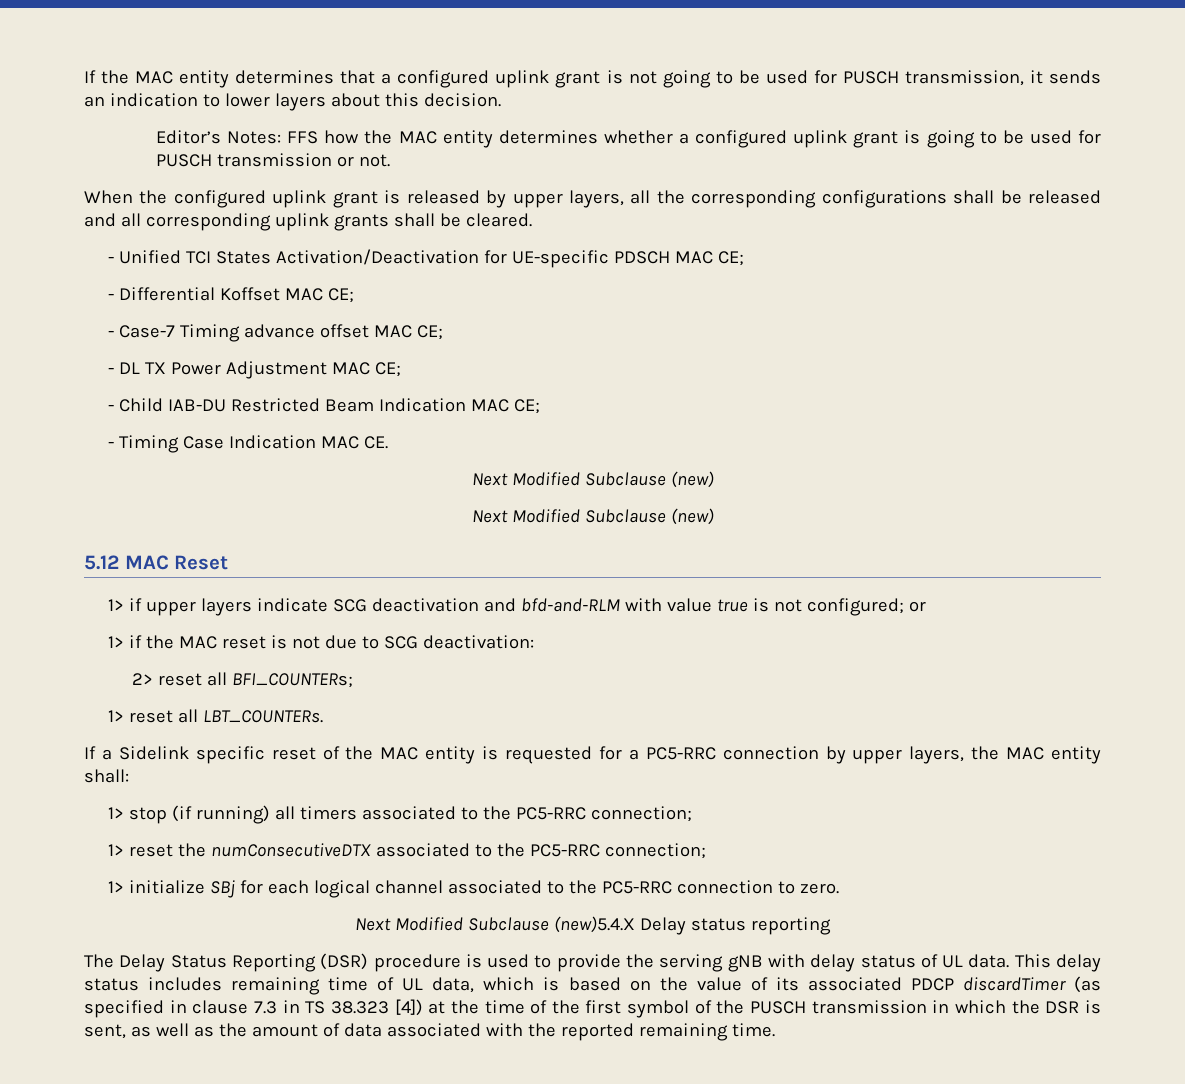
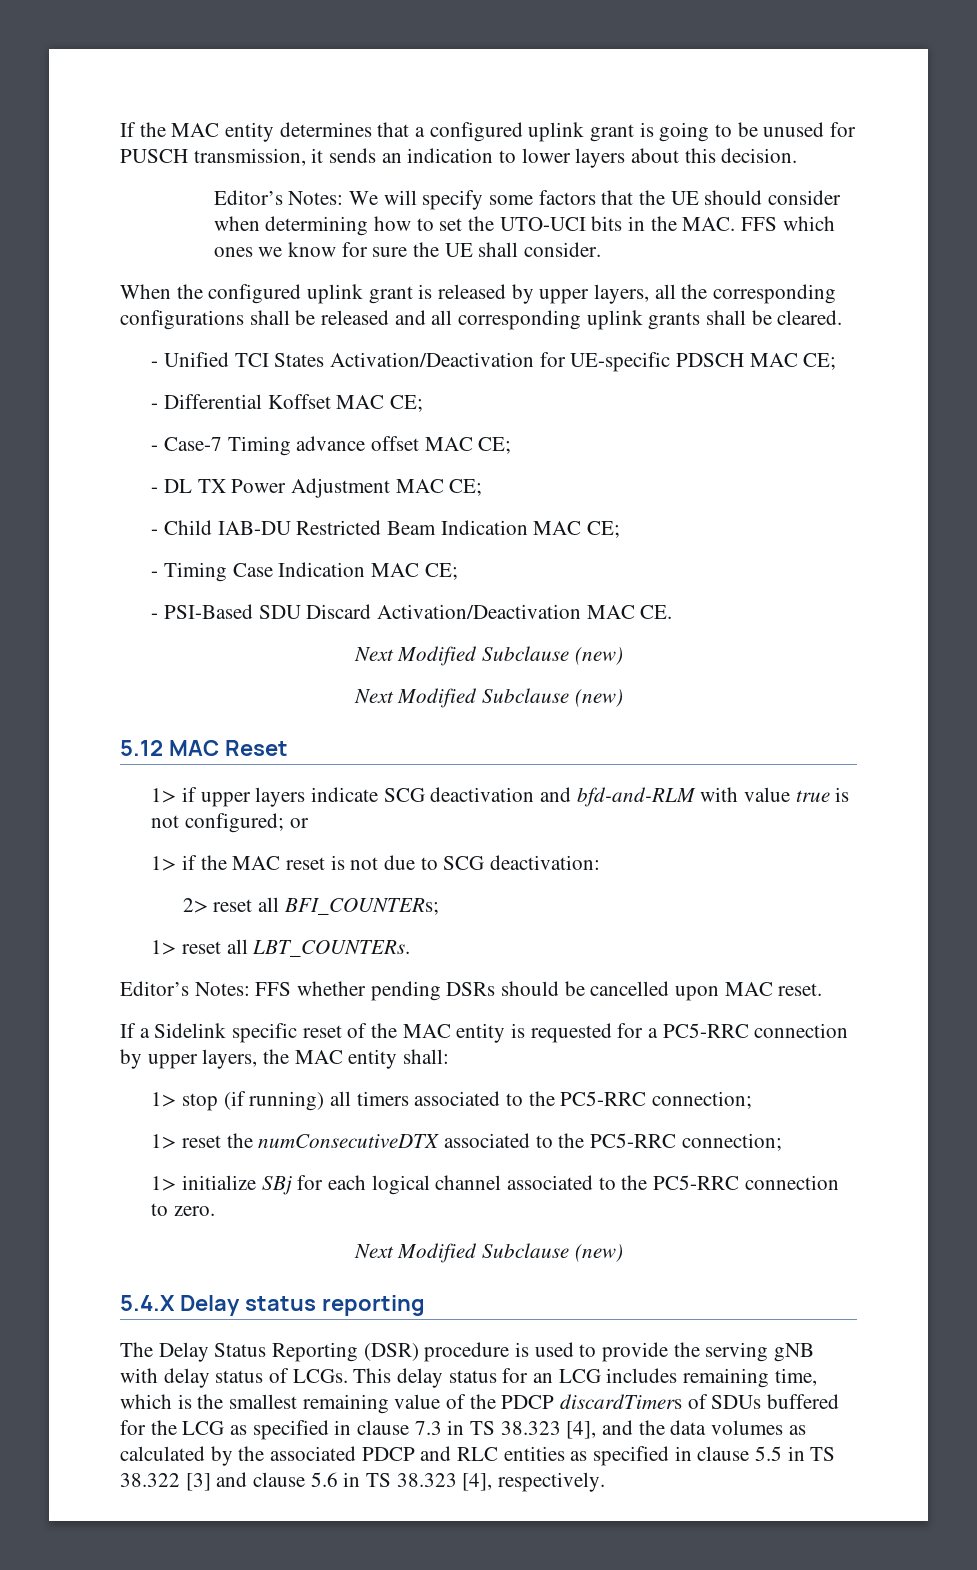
[628,70,808,88] not going to be used -> [659,122,825,142] going to be unused
[287,130,1102,148] [155,153,390,167] FFS how the MAC entity determines whether a configured uplink grant is going to be used for PUSCH transmission or not. -> [349,190,842,210] [213,216,835,236] [213,242,602,257] We will specify some factors that the UE should consider when determining how to set the UTO-UCI bits in the MAC. FFS which ones we know for sure the UE shall consider.
(359, 442) none -> [424,563,458,580] [151,604,635,619] CE; // - PSI-Based SDU Discard Activation/Deactivation MAC
(323, 716) none -> [120,981,823,1001] // Editor’s Notes: FFS whether pending DSRs should be cancelled upon MAC reset.
[554,916,635,933] (new)5.4.X -> [574,1244,623,1262] [120,1295,175,1311] (new) // 5.4.X
[942,954,1010,968] UL data. -> [292,1369,348,1383] LCGs.
[148,976,1101,995] includes remaining time of UL data, which is based on the value of its associated PDCP discardTimer (as -> [502,1368,817,1388] [120,1394,840,1414] [120,1420,248,1435] for an LCG includes remaining time, which is the smallest remaining value of the PDCP discardTimers of SDUs buffered for the LCG as
[394,999,1102,1018] [84,1023,775,1041] [4]) at the time of the first symbol of the PUSCH transmission in which the DSR is sent, as well as the amount of data associated with the reported remaining time. -> [566,1420,806,1439] [120,1446,836,1466] [120,1472,606,1492] [4], and the data volumes as calculated by the associated PDCP and RLC entities as specified in clause 5.5 in TS 38.322 [3] and clause 5.6 in TS 38.323 [4], respectively.

